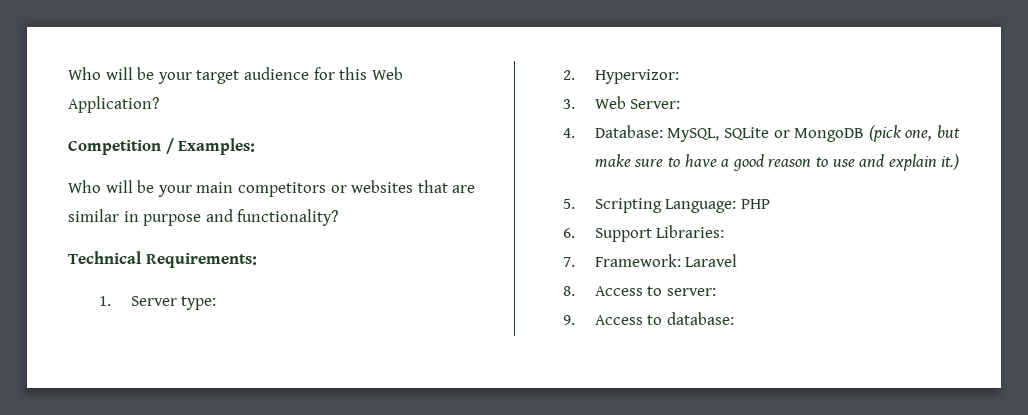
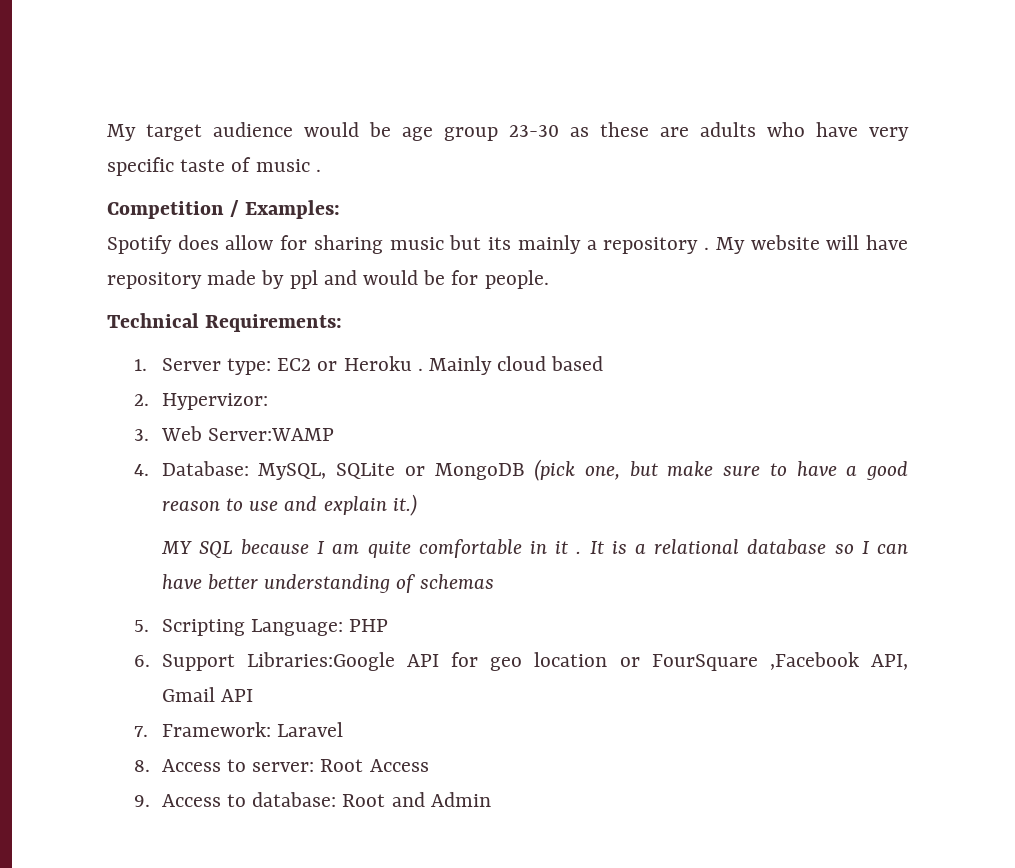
[68,67,403,84] [68,96,159,113] [68,138,256,155] [68,180,476,197] [68,209,339,226] Who will be your target audience for this Web Application? // Competition / Examples: // Who will be your main competitors or websites that are similar in purpose and functionality? -> [107,122,909,141] [107,157,321,176] [107,200,341,219] [107,235,909,254] [107,270,549,289] My target audience would be age group 23-30 as these are adults who have very specific taste of music . // Competition / Examples: // Spotify does allow for sharing music but its mainly a repository . My website will have repository made by ppl and would be for people.
(217, 303) none -> [277,356,604,375] EC2 or Heroku . Mainly cloud based
[630,99,681,109] Server: -> [207,428,334,441] Server:WAMP
(960, 162) none -> [160,539,909,558] [161,574,494,593] // MY SQL because I am quite comfortable in it . It is a relational database so I can have better understanding of schemas
[656,225,725,238] Libraries: -> [246,652,908,671] [161,687,254,702] Libraries:Google API for geo location or FourSquare ,Facebook API, Gmail API
(717, 292) none -> [320,759,429,772] Root Access
(735, 318) none -> [342,792,491,807] Root and Admin

